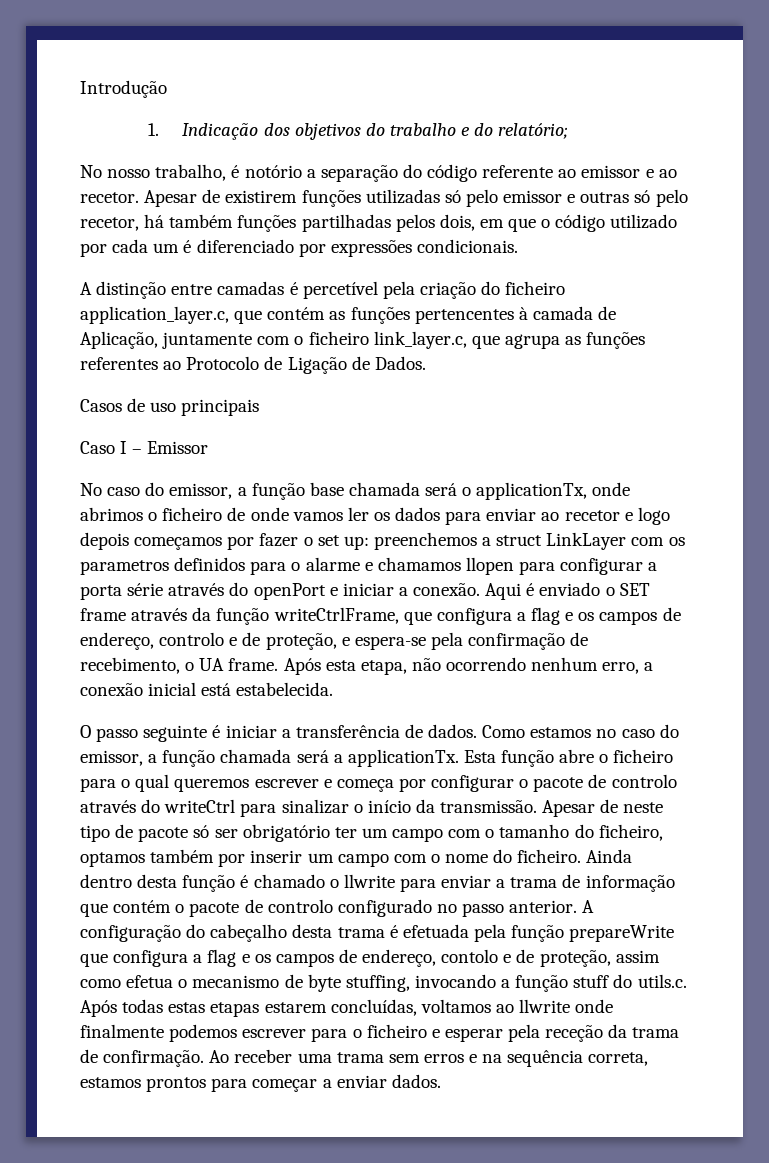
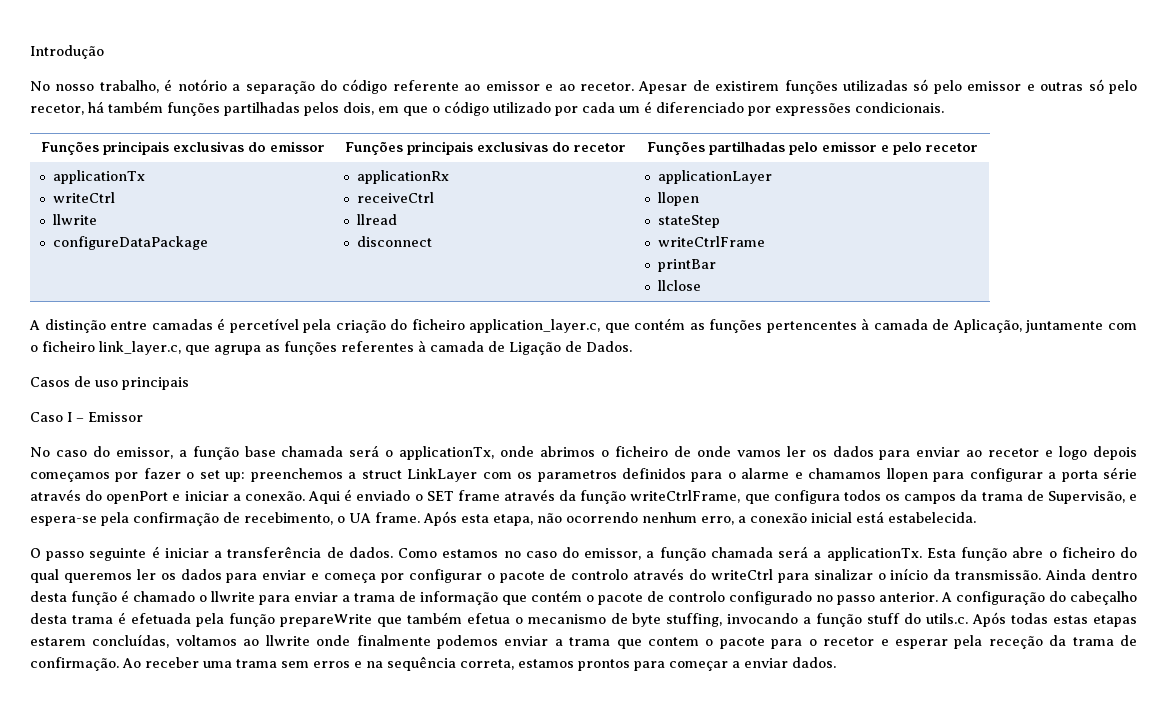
[148,122,569,140] // 1. Indicação dos objetivos do trabalho e do relatório; -> (104, 52) none
(518, 246) none -> [40,141,325,155] [344,141,626,155] [647,141,979,155] [53,170,146,184] [53,192,116,203] [53,214,98,225] [53,236,209,250] [357,170,450,184] [357,192,435,203] [357,214,398,225] [357,236,433,247] [658,170,773,184] [658,192,700,206] [658,215,721,228] [658,236,766,247] [658,259,717,272] [658,280,702,291] // Funções principais exclusivas do emissor | Funções principais exclusivas do recetor | Funções partilhadas pelo emissor e pelo recetor // applicationTx // writeCtrl // llwrite // configureDataPackage | applicationRx // receiveCtrl // llread // disconnect | applicationLayer // llopen // stateStep // writeCtrlFrame // printBar // llclose
[163,356,260,370] ao Protocolo -> [418,340,484,352] à camada
[516,607,681,625] [80,632,337,650] a flag e os campos de endereço, controlo e de proteção, -> [843,490,1125,504] todos os campos da trama de Supervisão,
[80,774,319,792] para o qual queremos escrever -> [1120,547,1138,558] [30,569,307,583] do qual queremos ler os dados para enviar
[542,799,664,817] [80,824,663,842] [80,849,582,867] Apesar de neste tipo de pacote só ser obrigatório ter um campo com o tamanho do ficheiro, optamos também por inserir um campo com o nome do ficheiro. -> (1042, 575) none
[113,949,660,967] [80,979,121,988] configura a flag e os campos de endereço, contolo e de proteção, assim como -> [406,612,462,624] também
[242,1024,427,1042] escrever para o ficheiro -> [504,636,875,649] enviar a trama que contem o pacote para o recetor

